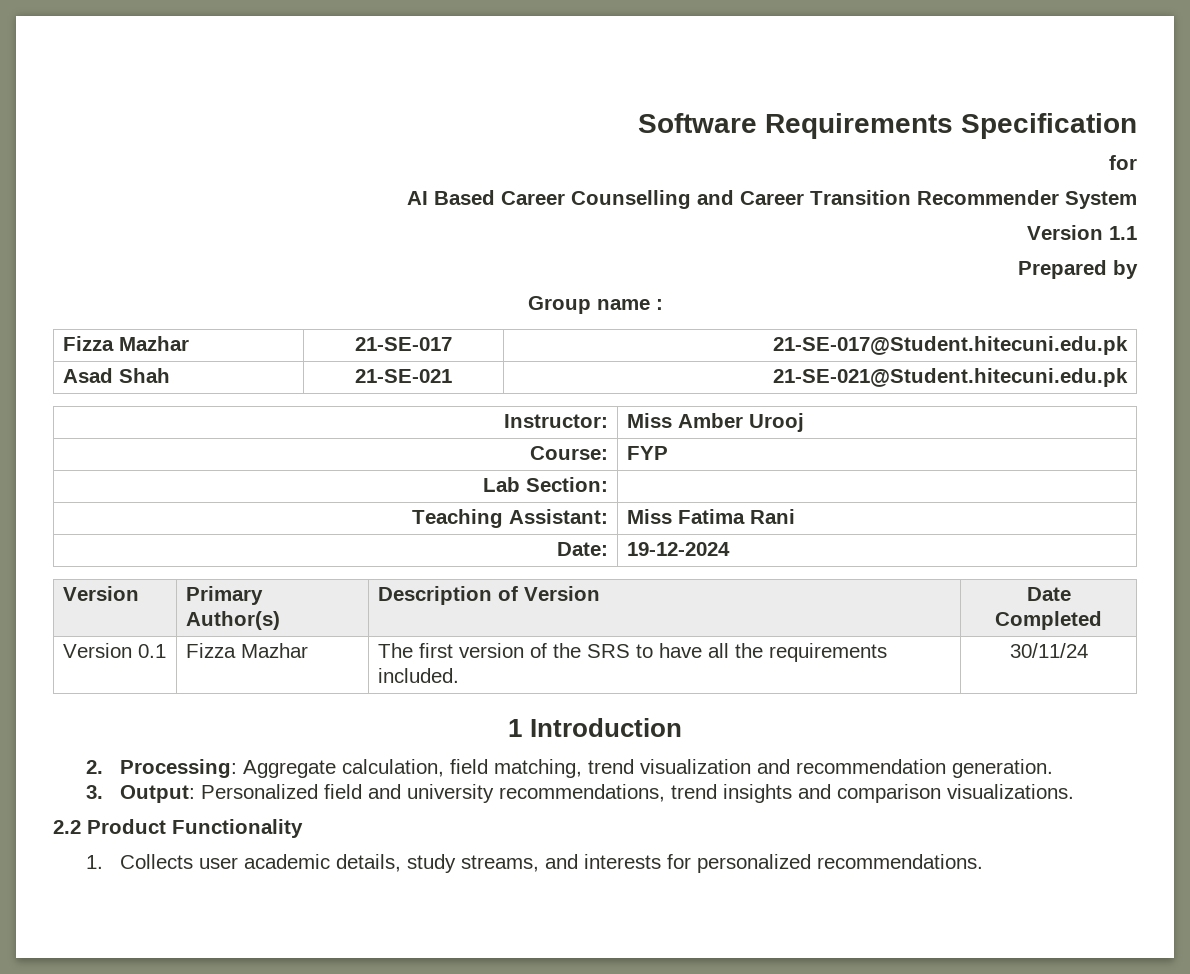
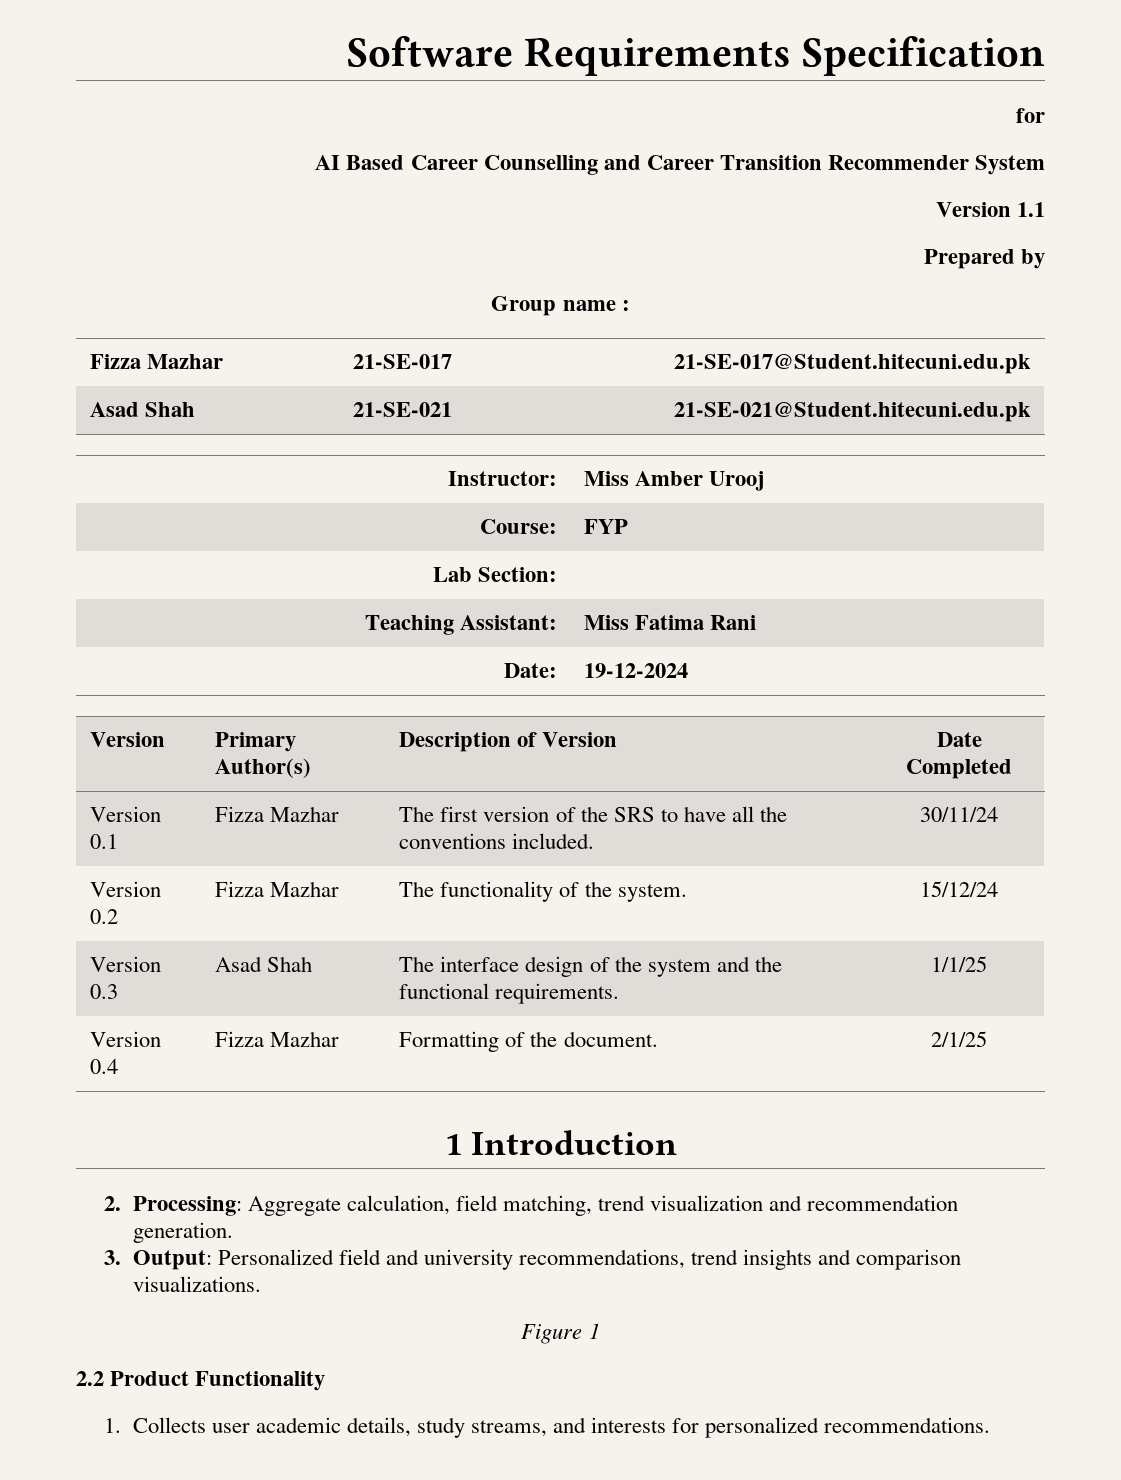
[769,643,888,662] requirements -> [399,833,507,849] conventions
(1088, 650) none -> [90,881,162,897] [90,909,119,924] [215,881,340,897] [399,881,687,902] [920,881,998,897] [90,956,162,972] [90,984,119,999] [215,956,313,972] [399,956,782,977] [399,983,620,1004] [931,956,987,972] [90,1031,162,1047] [90,1059,119,1074] [215,1031,340,1047] [399,1031,658,1052] [931,1031,987,1047] // Version 0.2 | Fizza Mazhar | The functionality of the system. | 15/12/24 // Version 0.3 | Asad Shah | The interface design of the system and the functional requirements. | 1/1/25 // Version 0.4 | Fizza Mazhar | Formatting of the document. | 2/1/25
(1074, 791) none -> [521,1323,600,1344] // Figure 1

